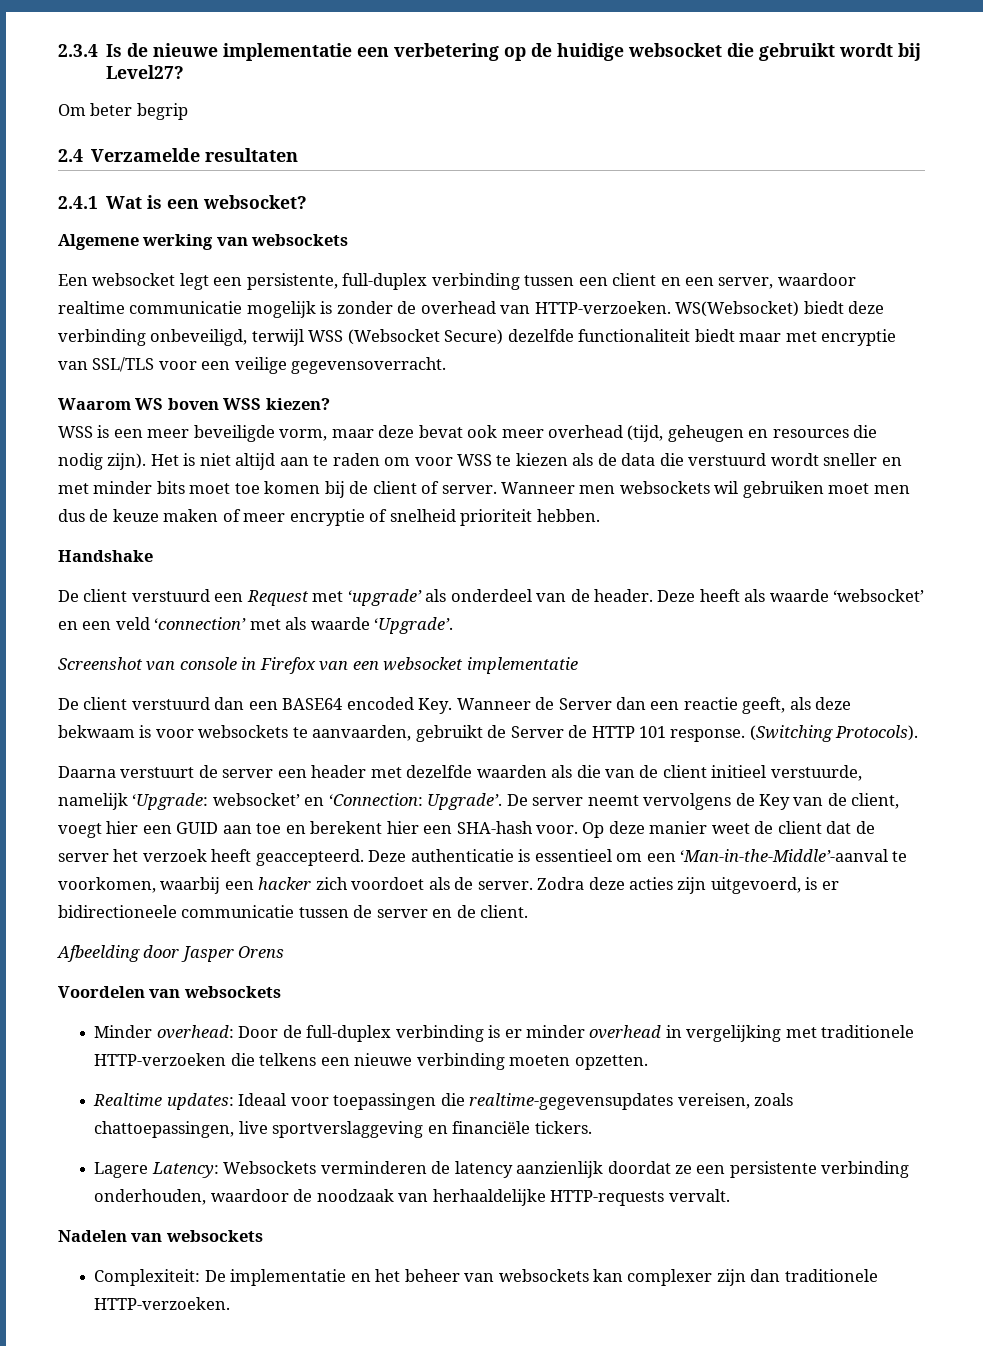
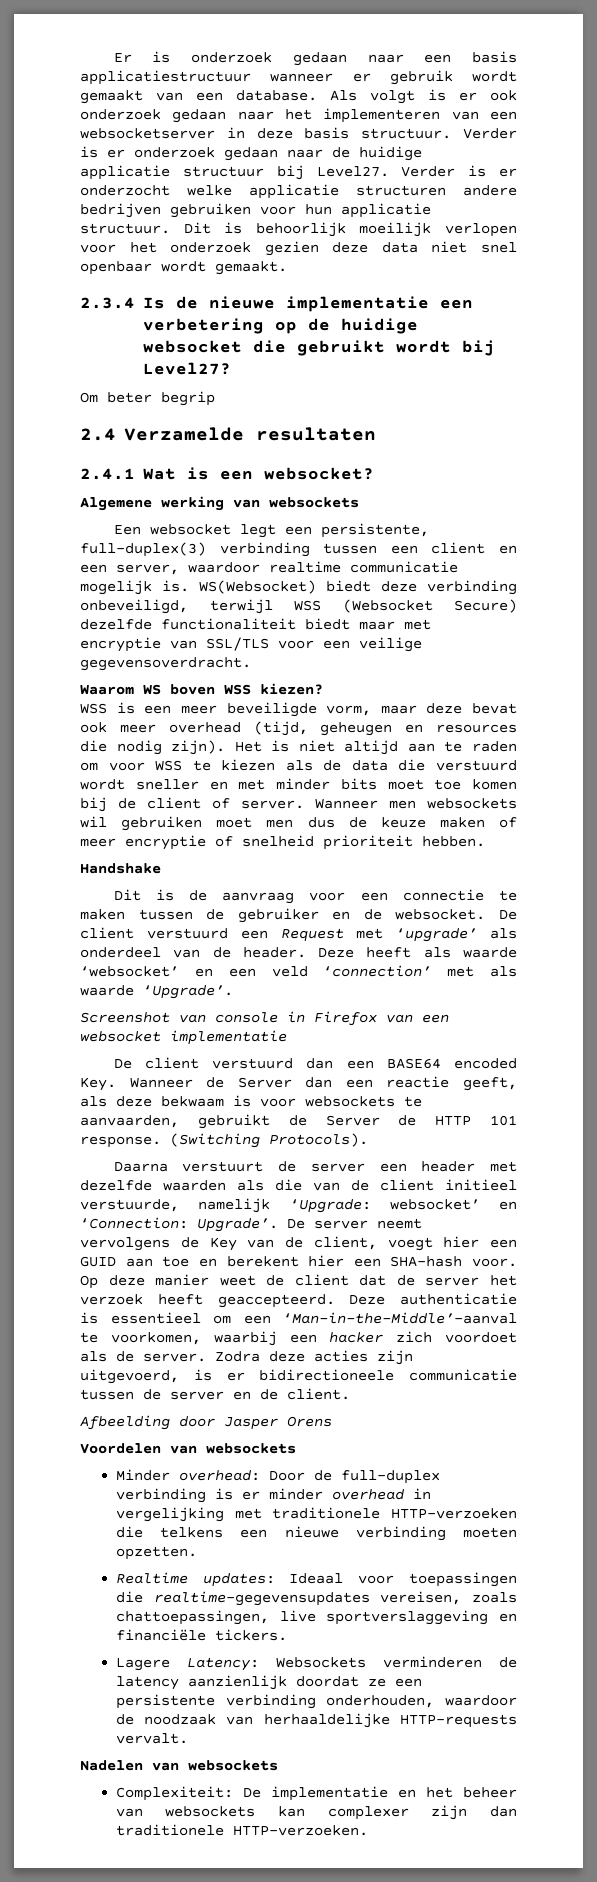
(58, 50) none -> [113,51,517,66] [80,70,517,85] [80,89,517,104] [80,108,517,123] [80,127,517,139] [80,146,422,161] [80,165,517,180] [80,184,517,199] [80,203,431,218] [80,222,517,237] [80,241,517,256] [80,261,287,275] Er is onderzoek gedaan naar een basis applicatiestructuur wanneer er gebruik wordt gemaakt van een database. Als volgt is er ook onderzoek gedaan naar het implementeren van een websocketserver in deze basis structuur. Verder is er onderzoek gedaan naar de huidige applicatie structuur bij Level27. Verder is er onderzocht welke applicatie structuren andere bedrijven gebruiken voor hun applicatie structuur. Dit is behoorlijk moeilijk verlopen voor het onderzoek gezien deze data niet snel openbaar wordt gemaakt. //
[342,273,428,290] full-duplex -> [80,542,206,557] full-duplex(3)
[320,301,671,314] is zonder de overhead van HTTP-verzoeken. -> [162,580,189,592] is.
[291,357,447,374] gegevensoverracht. -> [80,657,251,671] gegevensoverdracht.
(153, 556) none -> [113,889,517,904] [80,908,486,923] Dit is de aanvraag voor een connectie te maken tussen de gebruiker en de websocket.

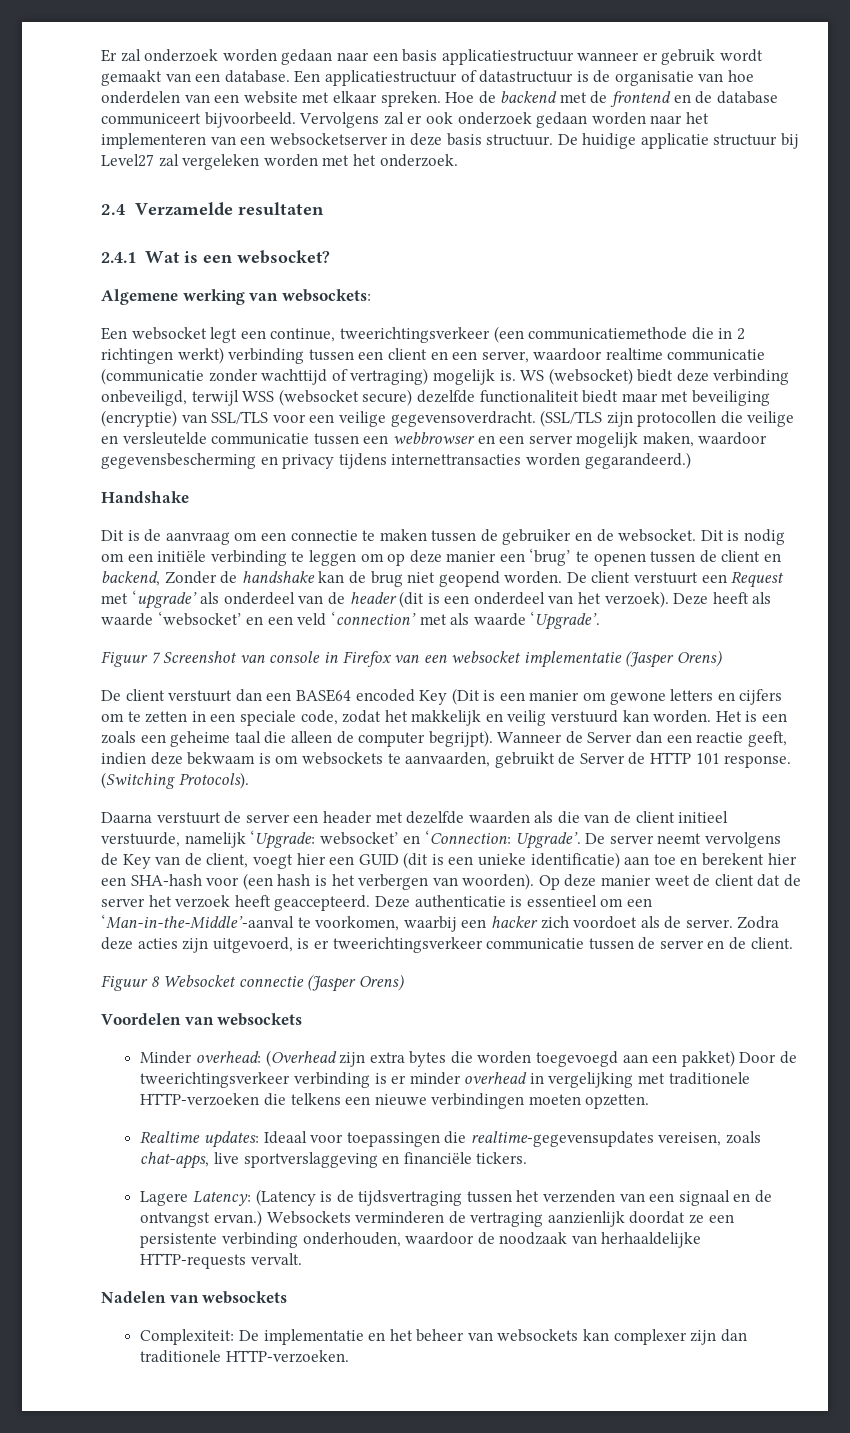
[152,51,273,63] is onderzoek -> [120,49,277,62] zal onderzoek worden
[330,89,446,104] Als volgt is -> [294,70,755,86] [101,91,778,107] [101,112,404,128] Een applicatiestructuur of datastructuur is de organisatie van hoe onderdelen van een website met elkaar spreken. Hoe de backend met de frontend en de database communiceert bijvoorbeeld. Vervolgens zal
(227, 116) none -> [591,112,646,125] worden
[463,128,517,139] [80,146,422,161] [80,165,517,180] [80,184,517,199] [80,203,431,218] [80,222,517,237] [80,241,517,256] [80,261,287,275] [80,296,473,312] [142,318,418,334] [142,340,495,356] [142,362,231,375] [80,391,215,406] Verder is er onderzoek gedaan naar de huidige applicatie structuur bij Level27. Verder is er onderzocht welke applicatie structuren andere bedrijven gebruiken voor hun applicatie structuur. Dit is behoorlijk moeilijk verlopen voor het onderzoek gezien deze data niet snel openbaar wordt gemaakt. // 2.3.4 Is de nieuwe implementatie een verbetering op de huidige websocket die gebruikt wordt bij Level27? // Om beter begrip -> [557,133,800,149] [101,154,458,170] De huidige applicatie structuur bij Level27 zal vergeleken worden met het onderzoek.
[269,497,359,508] websockets -> [281,289,371,302] websockets:
[320,523,429,538] [80,542,206,557] persistente, full-duplex(3) -> [270,326,745,343] [101,347,224,364] continue, tweerichtingsverkeer (een communicatiemethode die in 2 richtingen werkt)
[80,580,316,595] mogelijk is. WS(Websocket) -> [101,368,633,385] (communicatie zonder wachttijd of vertraging) mogelijk is. WS (websocket)
[342,599,517,613] (Websocket Secure) -> [278,389,413,406] (websocket secure)
[80,637,161,652] encryptie -> [691,390,770,406] [101,410,177,427] beveiliging (encryptie)
[80,683,323,695] [80,702,517,717] [80,721,517,736] [80,740,517,755] [80,759,517,771] [80,778,517,790] [80,797,517,812] [80,816,517,831] [80,835,485,850] // Waarom WS boven WSS kiezen? // WSS is een meer beveiligde vorm, maar deze bevat ook meer overhead (tijd, geheugen en resources die nodig zijn). Het is niet altijd aan te raden om voor WSS te kiezen als de data die verstuurd wordt sneller en met minder bits moet toe komen bij de client of server. Wanneer men websockets wil gebruiken moet men dus de keuze maken of meer encryptie of snelheid prioriteit hebben. -> [540,410,795,427] [101,432,768,448] [101,452,691,469] (SSL/TLS zijn protocollen die veilige en versleutelde communicatie tussen een webbrowser en een server mogelijk maken, waardoor gegevensbescherming en privacy tijdens internettransacties worden gegarandeerd.)
[309,892,346,901] voor -> [234,532,258,541] om
[499,910,517,920] [80,927,228,939] De client verstuurd -> [700,529,786,545] [101,548,782,566] [101,571,699,587] Dit is nodig om een initiële verbinding te leggen om op deze manier een ‘brug’ te openen tussen de client en backend, Zonder de handshake kan de brug niet geopend worden. De client verstuurt
[242,947,306,958] header. -> [349,591,669,608] header (dit is een onderdeel van het verzoek).
(233, 992) none -> [101,651,161,667] Figuur 7
[113,1057,294,1069] // De client verstuurd -> [625,650,723,668] [101,689,233,702] (Jasper Orens) // De client verstuurt
[80,1077,116,1091] Key. -> [419,688,783,705] [101,710,788,726] [101,730,493,747] Key (Dit is een manier om gewone letters en cijfers om te zetten in een speciale code, zodat het makkelijk en veilig verstuurd kan worden. Het is een zoals een geheime taal die alleen de computer begrijpt).
[80,1096,107,1107] als -> [101,752,146,765] indien
[260,1098,296,1107] voor -> [275,755,299,764] om
(116, 1261) none -> [403,852,620,869] (dit is een unieke identificatie)
[472,1258,517,1267] voor. -> [206,873,535,890] voor (een hash is het verbergen van woorden).
[259,1369,395,1381] bidirectioneele -> [332,937,483,953] tweerichtingsverkeer
[80,1415,332,1430] Afbeelding door Jasper Orens -> [101,974,404,992] Figuur 8 Websocket connectie (Jasper Orens)
(260, 1475) none -> [265,1050,735,1067] (Overhead zijn extra bytes die worden toegevoegd aan een pakket)
[340,1470,440,1484] full-duplex -> [140,1072,291,1088] tweerichtingsverkeer
[355,1526,446,1541] verbinding -> [431,1093,525,1109] verbindingen
[115,1610,269,1625] chattoepassingen, -> [140,1152,210,1169] chat-apps,
(259, 1664) none -> [255,1189,773,1206] [140,1210,262,1227] (Latency is de tijdsvertraging tussen het verzenden van een signaal en de ontvangst ervan.)
[115,1676,179,1690] latency -> [470,1212,544,1227] vertraging

